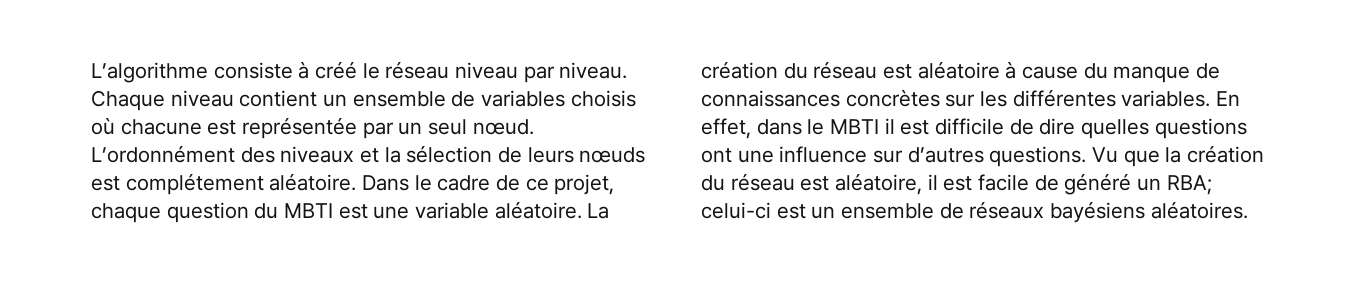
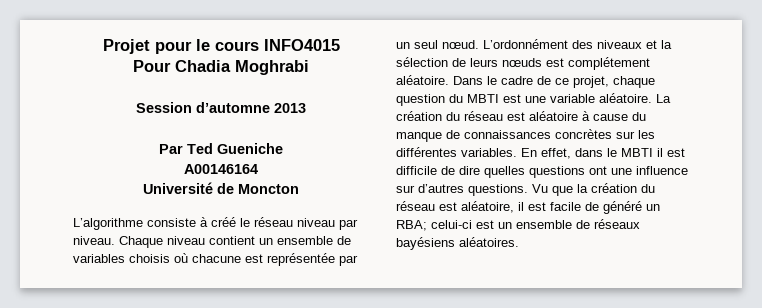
(91, 72) none -> [102,39,340,54] [133,60,309,75] [136,102,306,113] [159,143,283,154] [184,164,258,174] [143,182,299,194] Projet pour le cours INFO4015 // Pour Chadia Moghrabi // Session d’automne 2013 // Par Ted Gueniche // A00146164 // Université de Moncton //

